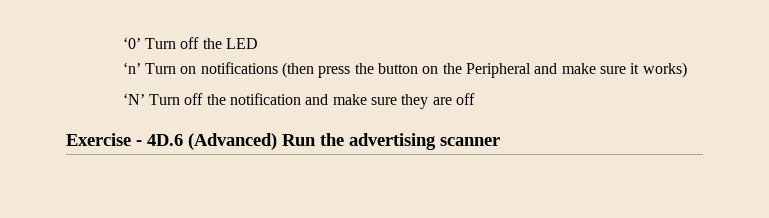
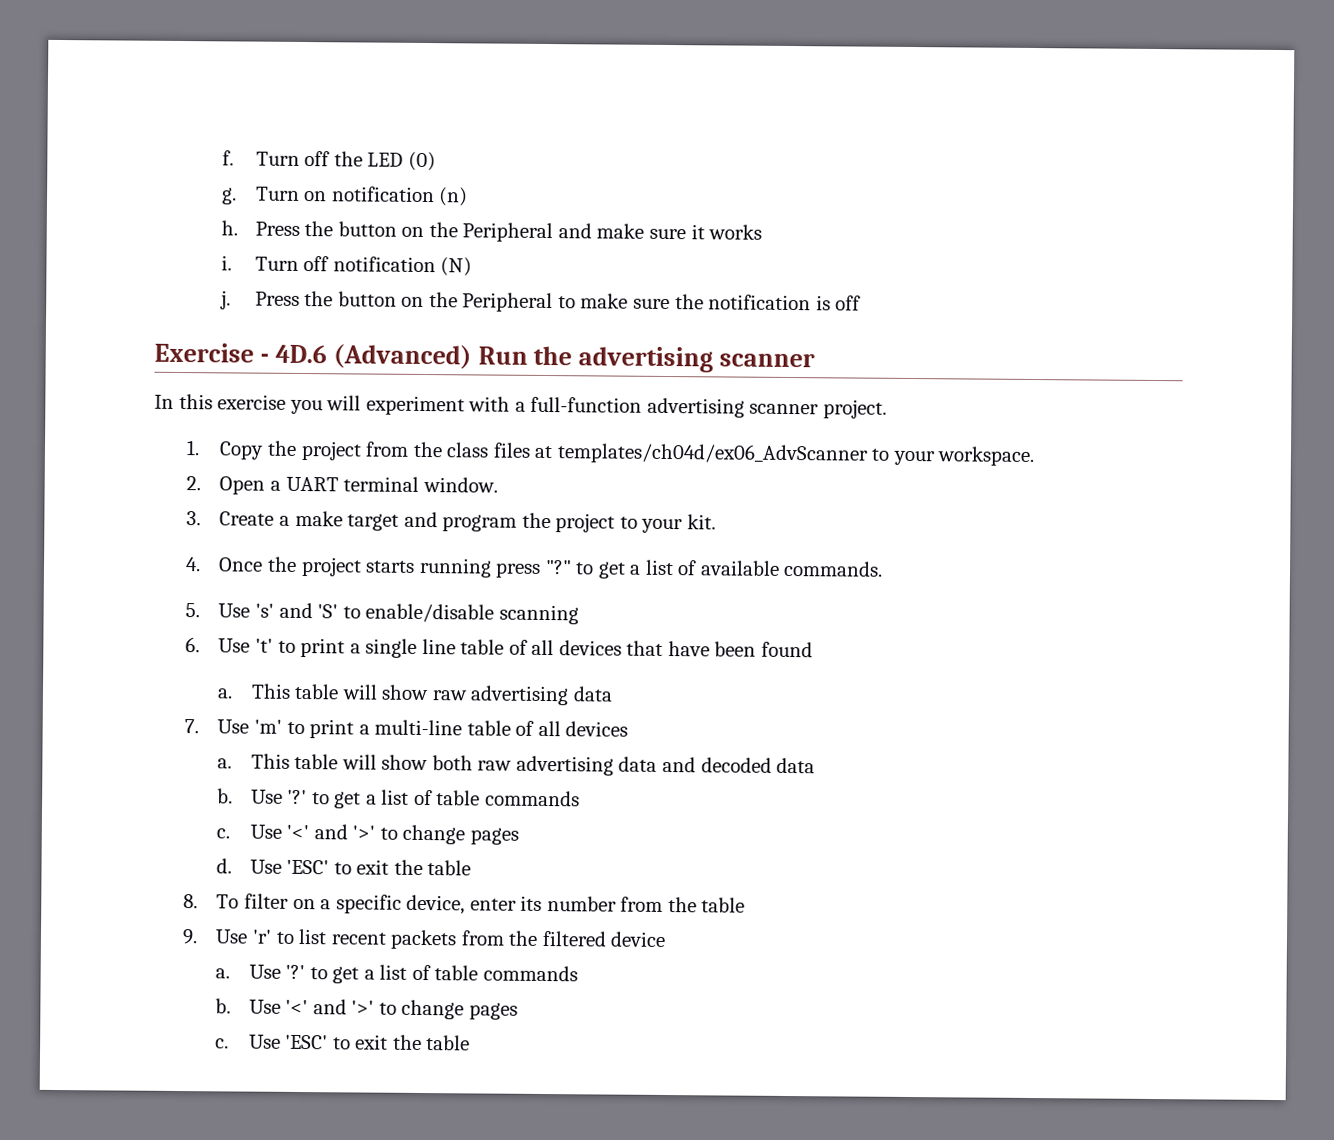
[122,37,141,49] ‘0’ -> [222,150,235,166] f.
[122,62,351,78] // ‘n’ Turn on notifications (then press -> [407,151,436,172] [221,186,469,207] [221,220,300,236] (0) // g. Turn on notification (n) // h. Press
[642,62,687,78] [122,93,452,109] works) // ‘N’ Turn off the notification and make sure they are -> [708,224,763,240] [221,255,473,277] [220,290,831,313] works // i. Turn off notification (N) // j. Press the button on the Peripheral to make sure the notification is
(500, 141) none -> [154,393,887,419] [186,440,1036,467] [186,476,498,495] [186,510,716,534] [185,556,884,579] [185,602,579,625] [185,637,813,658] [217,683,613,706] [184,719,629,739] [217,753,816,776] [217,788,580,809] [216,824,519,845] [216,858,472,876] [183,893,746,915] [182,928,667,950] [215,964,578,984] [215,998,518,1020] [215,1034,471,1051] // In this exercise you will experiment with a full-function advertising scanner project. // 1. Copy the project from the class files at templates/ch04d/ex06_AdvScanner to your workspace. // 2. Open a UART terminal window. // 3. Create a make target and program the project to your kit. // 4. Once the project starts running press "?" to get a list of available commands. // 5. Use 's' and 'S' to enable/disable scanning // 6. Use 't' to print a single line table of all devices that have been found // a. This table will show raw advertising data // 7. Use 'm' to print a multi-line table of all devices // a. This table will show both raw advertising data and decoded data // b. Use '?' to get a list of table commands // c. Use '<' and '>' to change pages // d. Use 'ESC' to exit the table // 8. To filter on a specific device, enter its number from the table // 9. Use 'r' to list recent packets from the filtered device // a. Use '?' to get a list of table commands // b. Use '<' and '>' to change pages // c. Use 'ESC' to exit the table

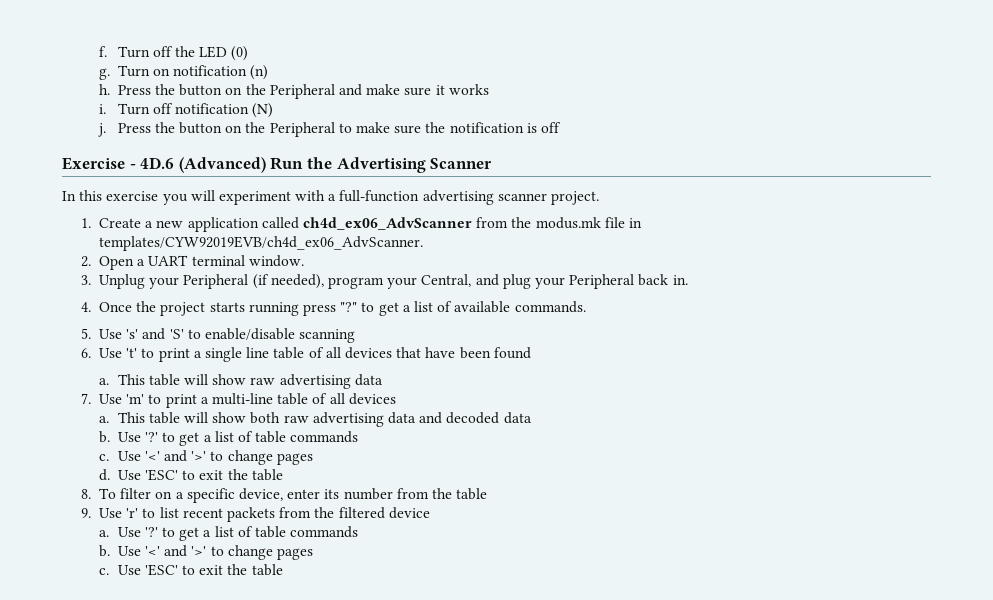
[578,346,816,373] advertising scanner -> [336,157,493,173] Advertising Scanner
[219,440,1036,467] Copy the project from the class files at templates/ch04d/ex06_AdvScanner to your workspace. -> [99,217,642,232] [99,236,424,251] Create a new application called ch4d_ex06_AdvScanner from the modus.mk file in templates/CYW92019EVB/ch4d_ex06_AdvScanner.
[219,510,716,534] Create a make target and program the project to your kit. -> [99,274,688,289] Unplug your Peripheral (if needed), program your Central, and plug your Peripheral back in.

